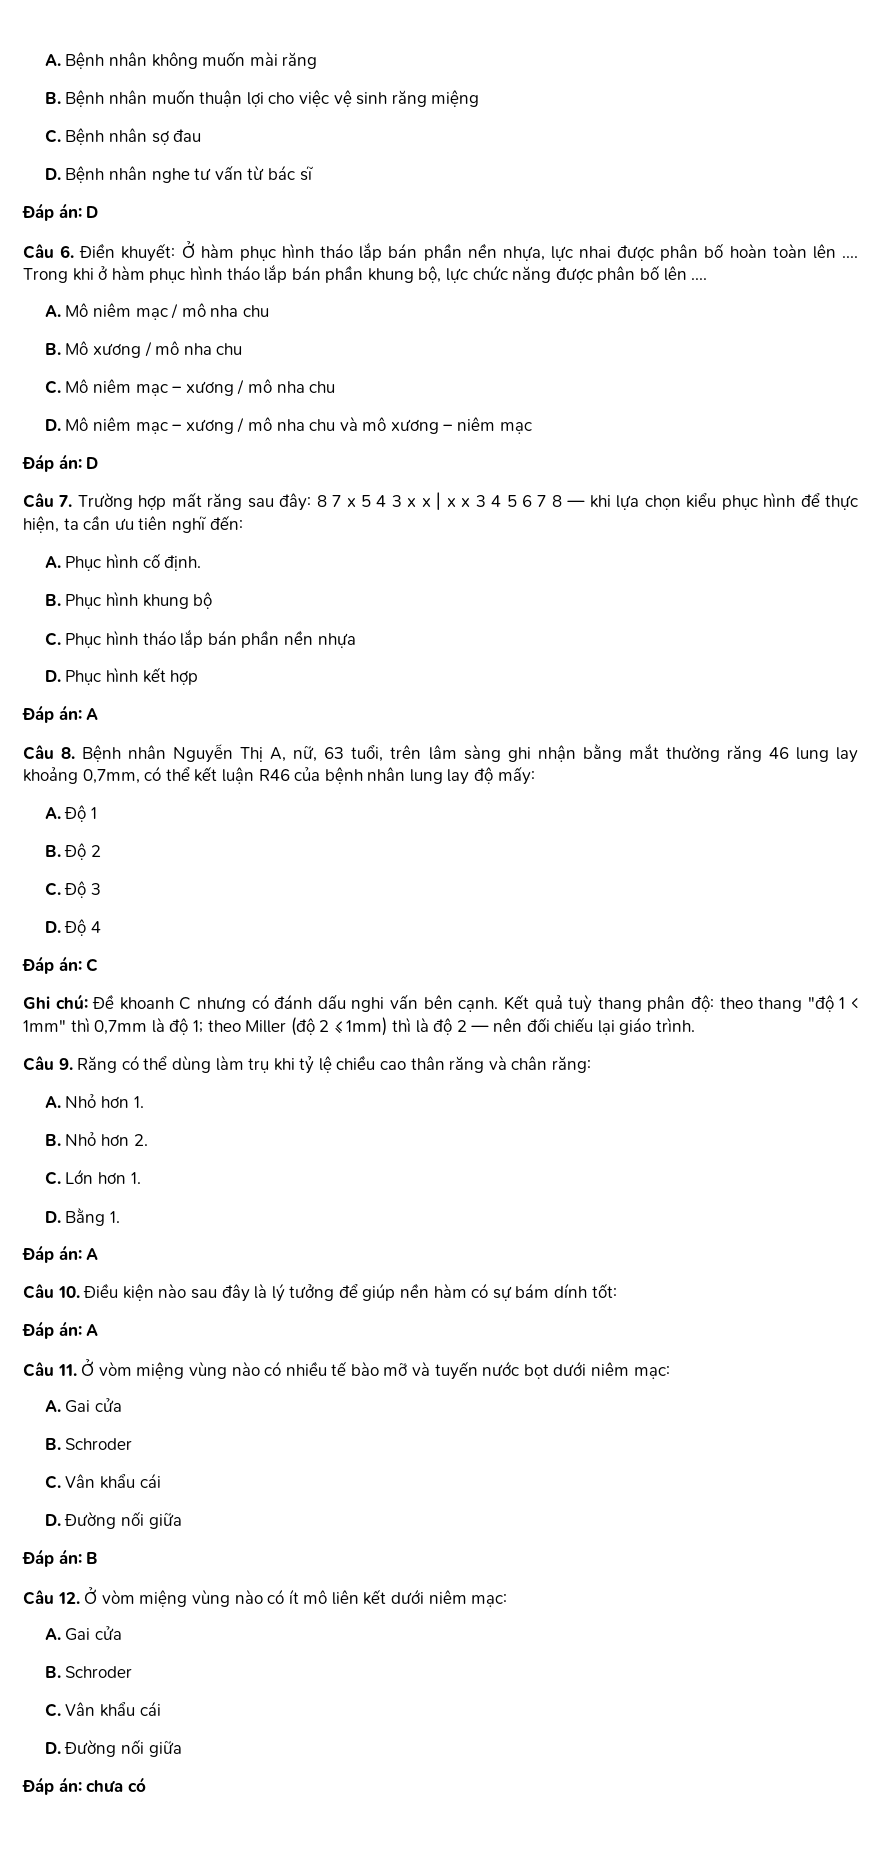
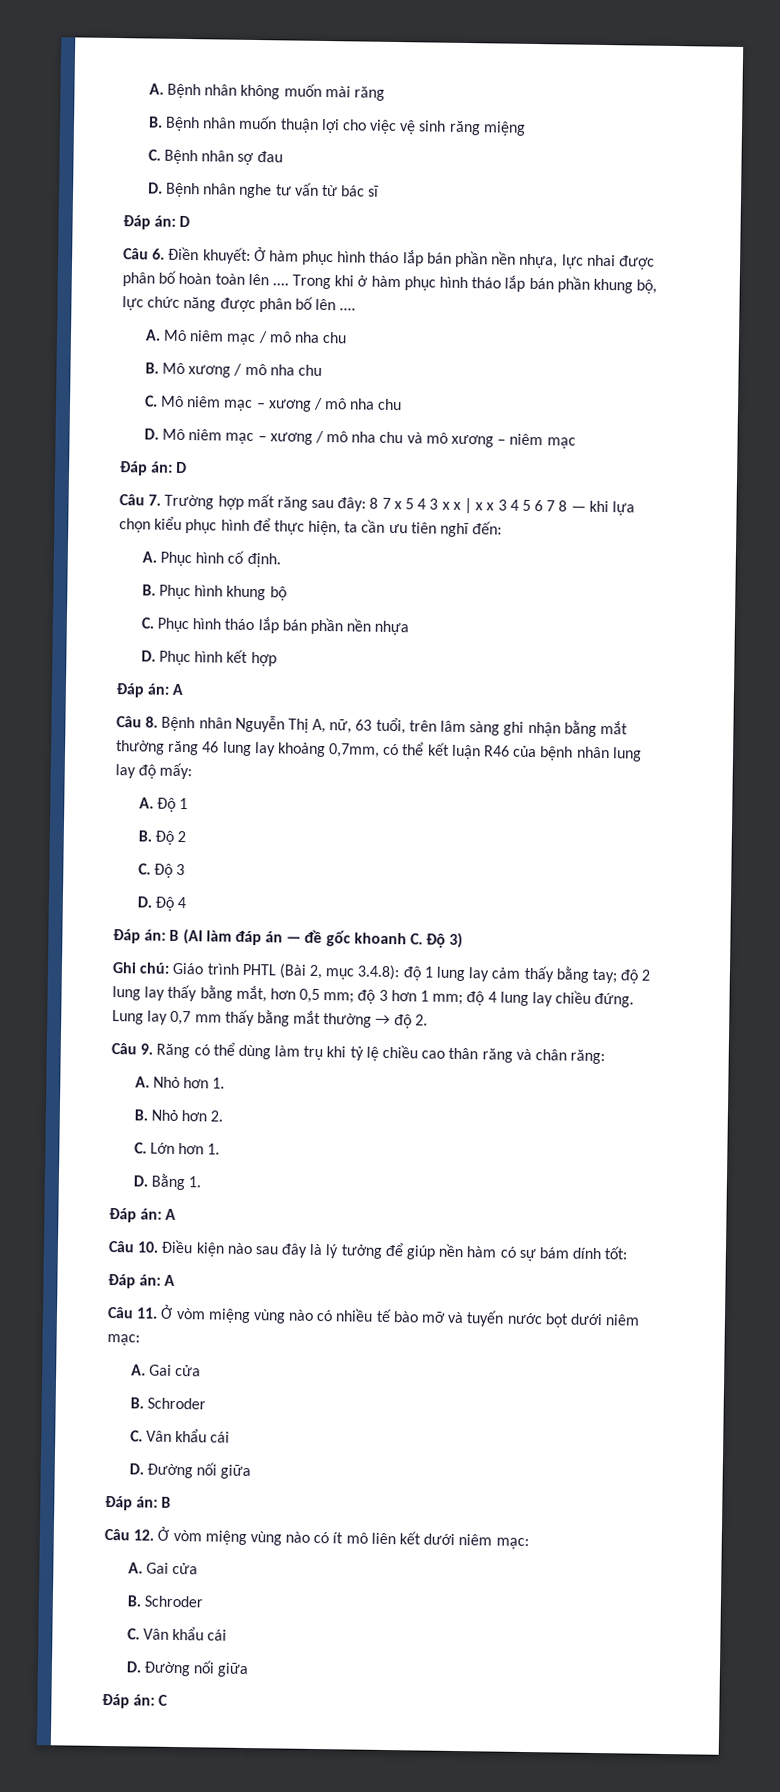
[86,958,99,972] [23,994,858,1013] [23,1017,695,1036] C // Ghi chú: Đề khoanh C nhưng có đánh dấu nghi vấn bên cạnh. Kết quả tuỳ thang phân độ: theo thang "độ 1 < 1mm" thì 0,7mm là độ 1; theo Miller (độ 2 ≤ 1mm) thì là độ 2 — nên đối chiếu lại giáo trình. -> [169,929,464,949] [112,962,651,984] [112,984,635,1008] [112,1009,428,1029] B (AI làm đáp án — đề gốc khoanh C. Độ 3) // Ghi chú: Giáo trình PHTL (Bài 2, mục 3.4.8): độ 1 lung lay cảm thấy bằng tay; độ 2 lung lay thấy bằng mắt, hơn 0,5 mm; độ 3 hơn 1 mm; độ 4 lung lay chiều đứng. Lung lay 0,7 mm thấy bằng mắt thường → độ 2.
[86,1777,146,1792] chưa có -> [158,1694,169,1706] C

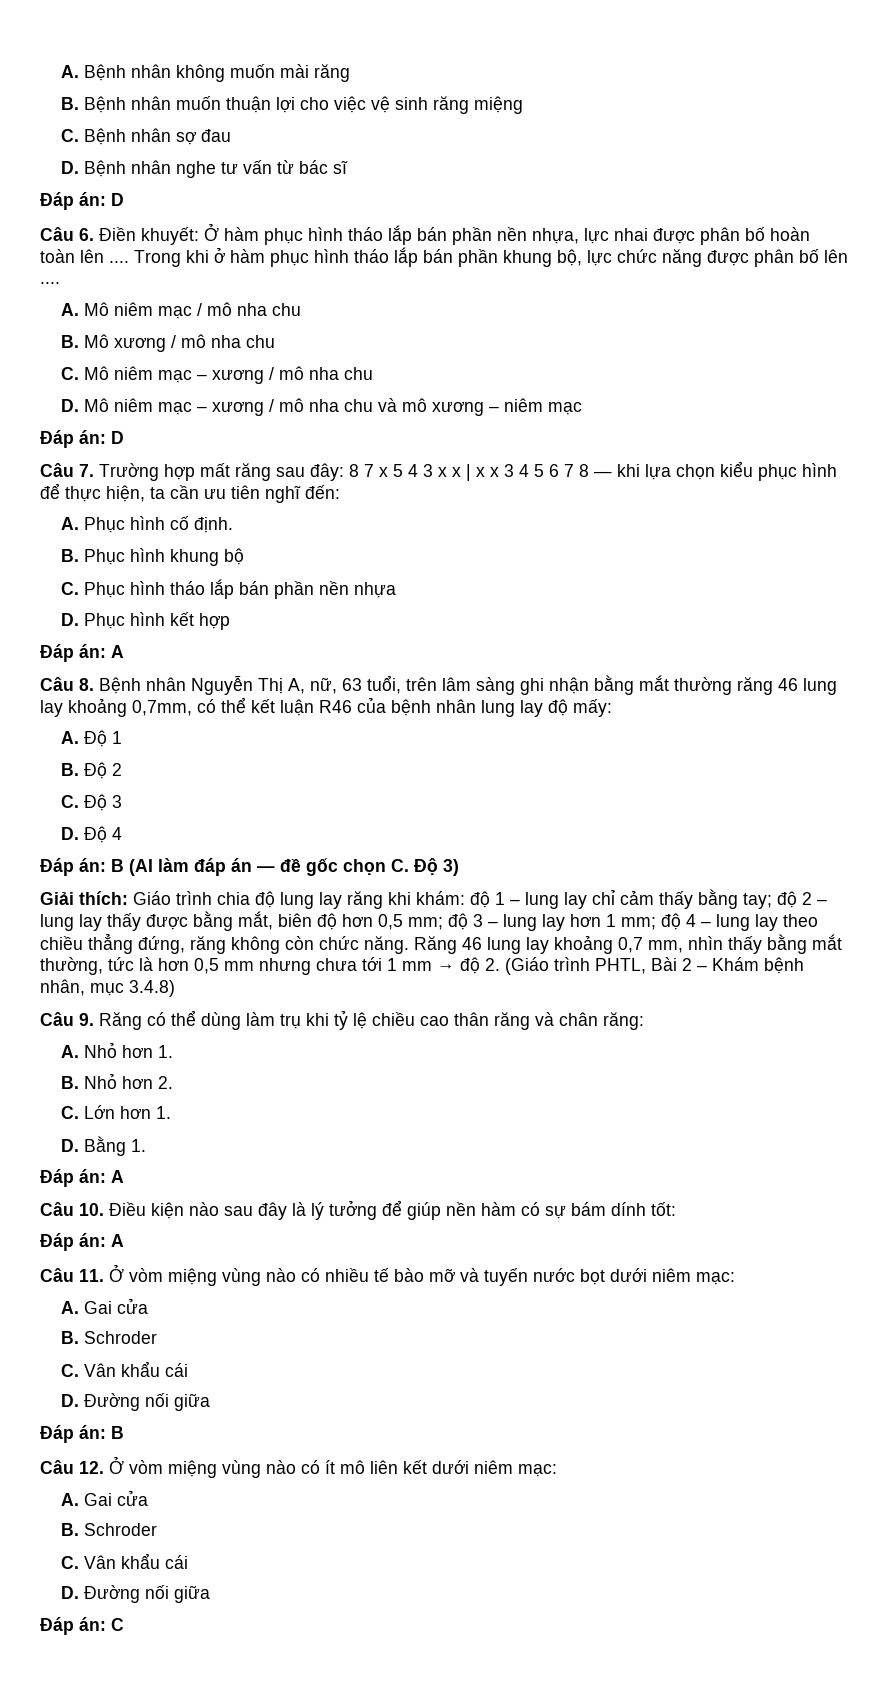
[353,932,407,945] khoanh -> [343,859,386,875] chọn
[112,962,401,981] Ghi chú: Giáo trình PHTL (Bài 2, mục 3.4.8): -> [40,891,465,909] Giải thích: Giáo trình chia độ lung lay răng khi khám:
[436,966,490,982] lung lay -> [510,889,615,909] – lung lay chỉ
(651, 975) none -> [817,899,827,905] –
(198, 993) none -> [146,914,188,930] được
(267, 994) none -> [278,913,337,930] biên độ
(388, 995) none -> [488,914,565,931] – lung lay
[499,990,635,1008] [112,1009,428,1029] lung lay chiều đứng. Lung lay 0,7 mm thấy bằng mắt thường → độ 2. -> [701,914,818,931] [40,933,842,954] [40,957,804,975] [40,979,175,997] – lung lay theo chiều thẳng đứng, răng không còn chức năng. Răng 46 lung lay khoảng 0,7 mm, nhìn thấy bằng mắt thường, tức là hơn 0,5 mm nhưng chưa tới 1 mm → độ 2. (Giáo trình PHTL, Bài 2 – Khám bệnh nhân, mục 3.4.8)

